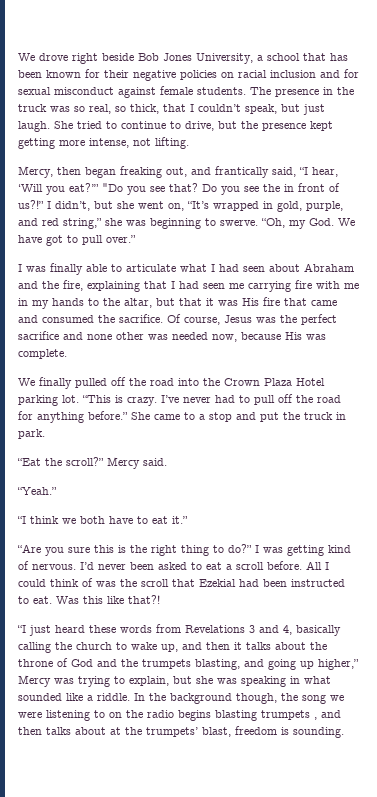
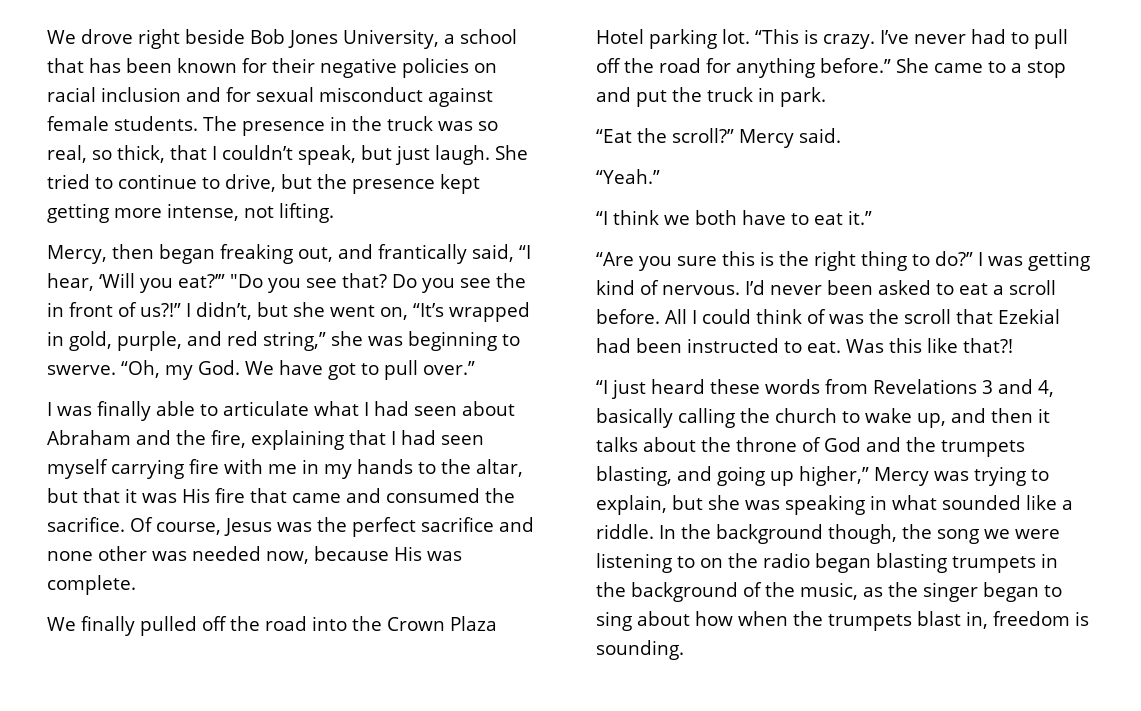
[229,283,244,289] me -> [47,459,108,479] myself
[178,710,211,721] begins -> [815,553,871,573] began
[314,710,341,720] [18,727,231,737] , and then talks about at the trumpets’ blast, -> [1041,553,1058,568] [596,582,1062,602] [596,611,988,631] in the background of the music, as the singer began to sing about how when the trumpets blast in,

